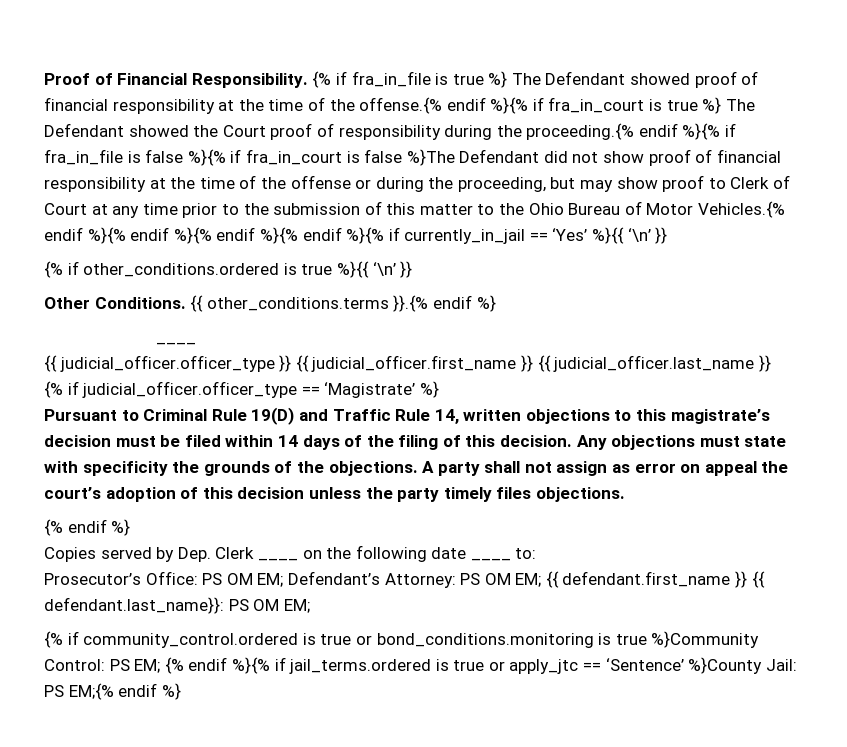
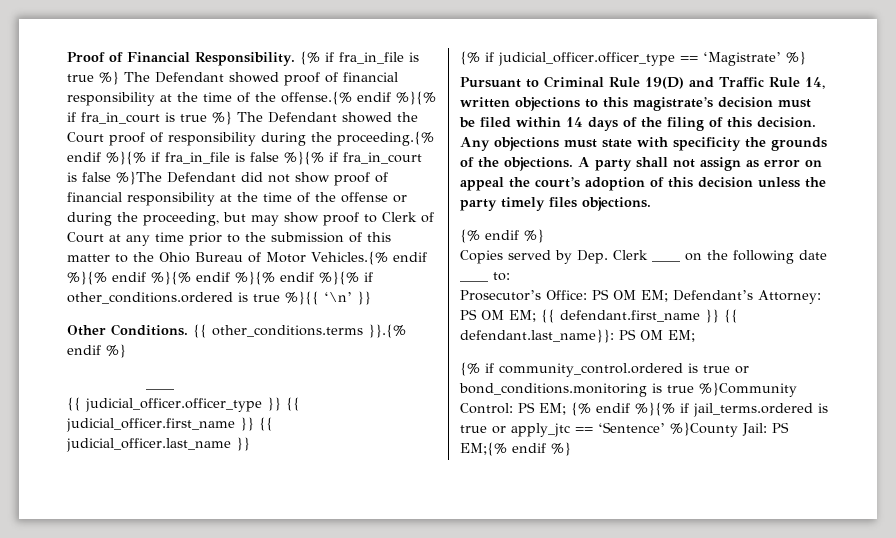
[404,227,668,244] [44,261,79,278] currently_in_jail == ‘Yes’ %}{{ ‘\n’ }} // {% if -> (373, 277) none

